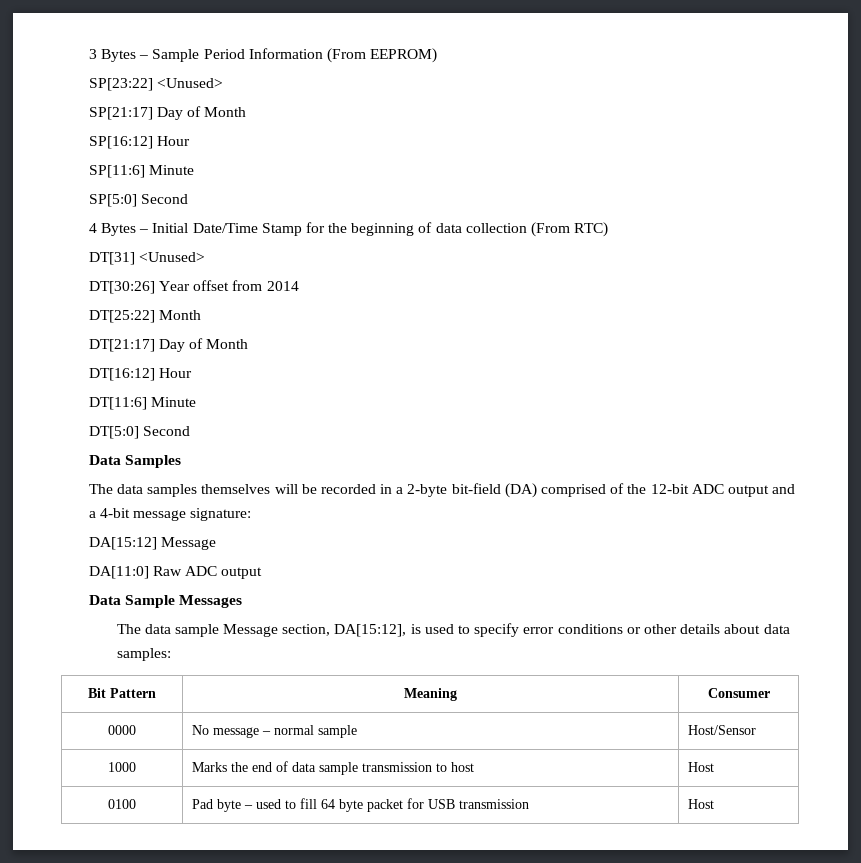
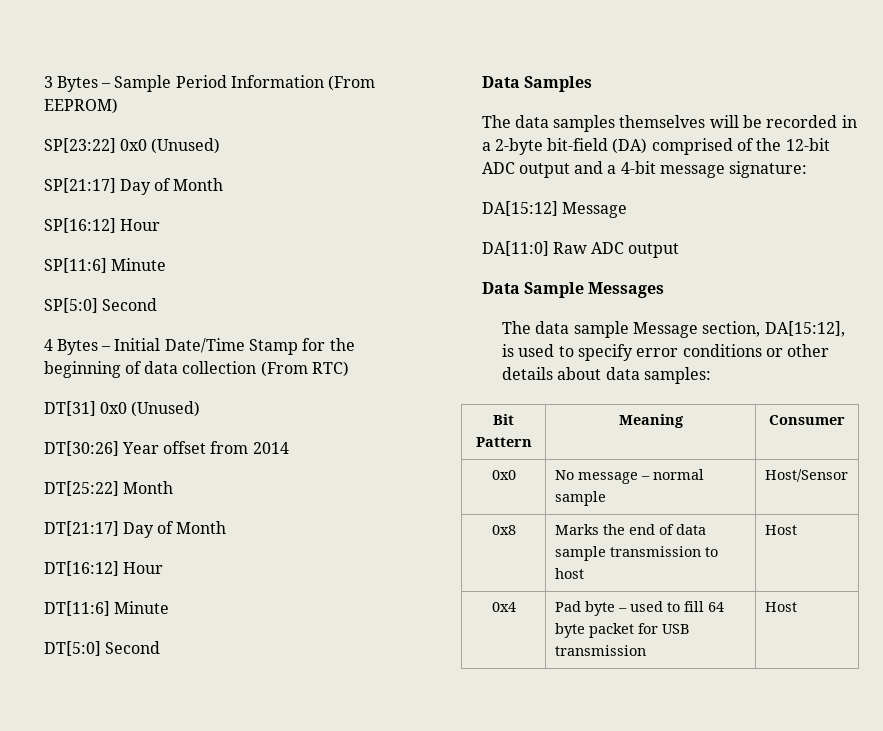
[156,78,223,88] <Unused> -> [119,138,221,154] 0x0 (Unused)
[138,252,205,262] <Unused> -> [99,401,201,417] 0x0 (Unused)
[108,725,136,735] 0000 -> [491,470,516,480] 0x0
[108,762,136,772] 1000 -> [491,525,516,535] 0x8
[108,799,136,809] 0100 -> [491,602,516,612] 0x4

